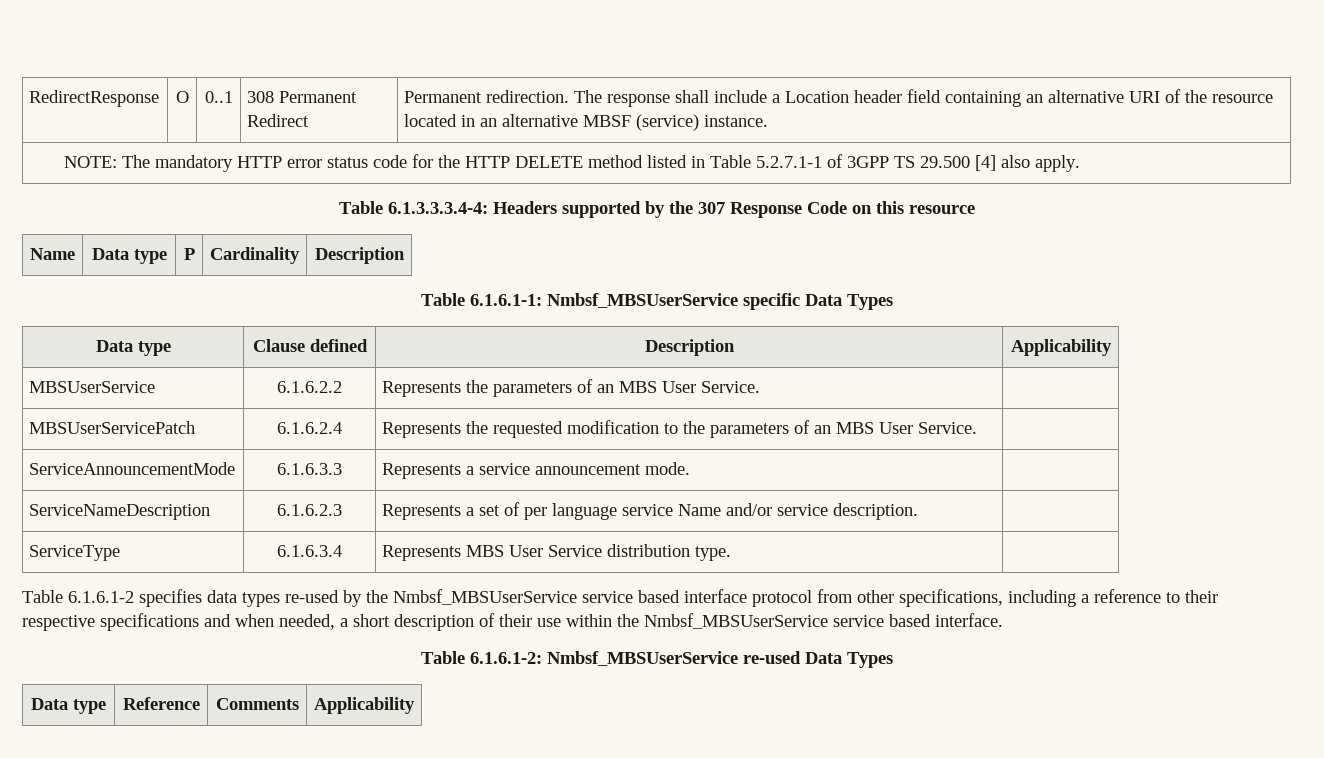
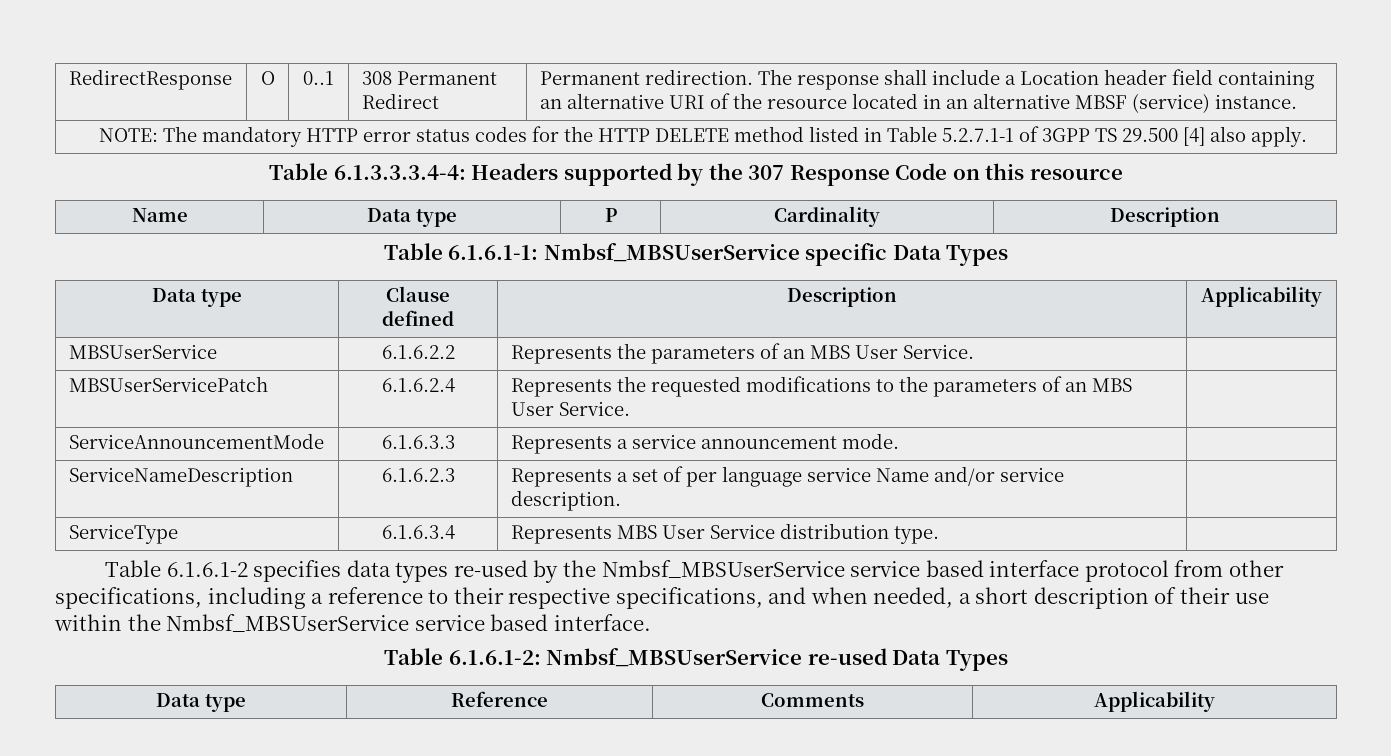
[372,155,407,168] code -> [474,126,527,142] codes
[567,420,660,434] modification -> [745,376,871,392] modifications
[100,613,199,631] specifications -> [615,587,763,609] specifications,

